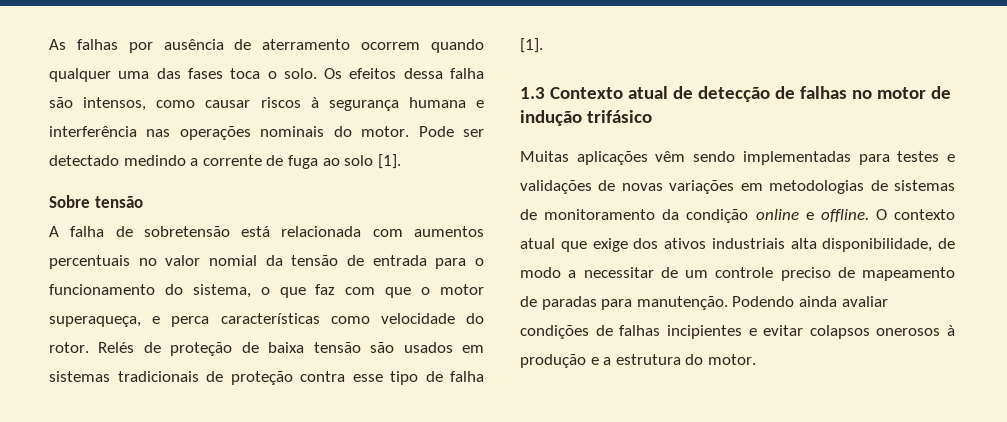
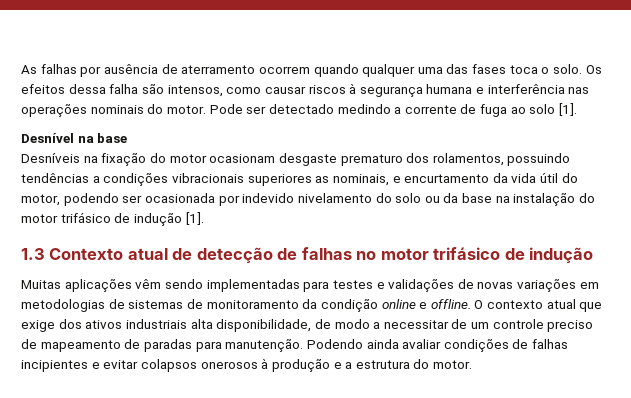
[49,195,143,208] [49,226,484,237] [49,255,485,269] [49,284,485,298] [49,313,485,327] [49,342,485,356] [49,371,484,385] Sobre tensão // A falha de sobretensão está relacionada com aumentos percentuais no valor nomial da tensão de entrada para o funcionamento do sistema, o que faz com que o motor superaqueça, e perca características como velocidade do rotor. Relés de proteção de baixa tensão são usados em sistemas tradicionais de proteção contra esse tipo de falha -> [21,133,128,143] [21,153,571,166] [21,173,578,186] [21,193,596,206] [21,212,182,226] Desnível na base // Desníveis na fixação do motor ocasionam desgaste prematuro dos rolamentos, possuindo tendências a condições vibracionais superiores as nominais, e encurtamento da vida útil do motor, podendo ser ocasionada por indevido nivelamento do solo ou da base na instalação do motor trifásico de indução
[930,86,951,99] [520,110,652,126] de indução trifásico -> [433,247,594,263] trifásico de indução

